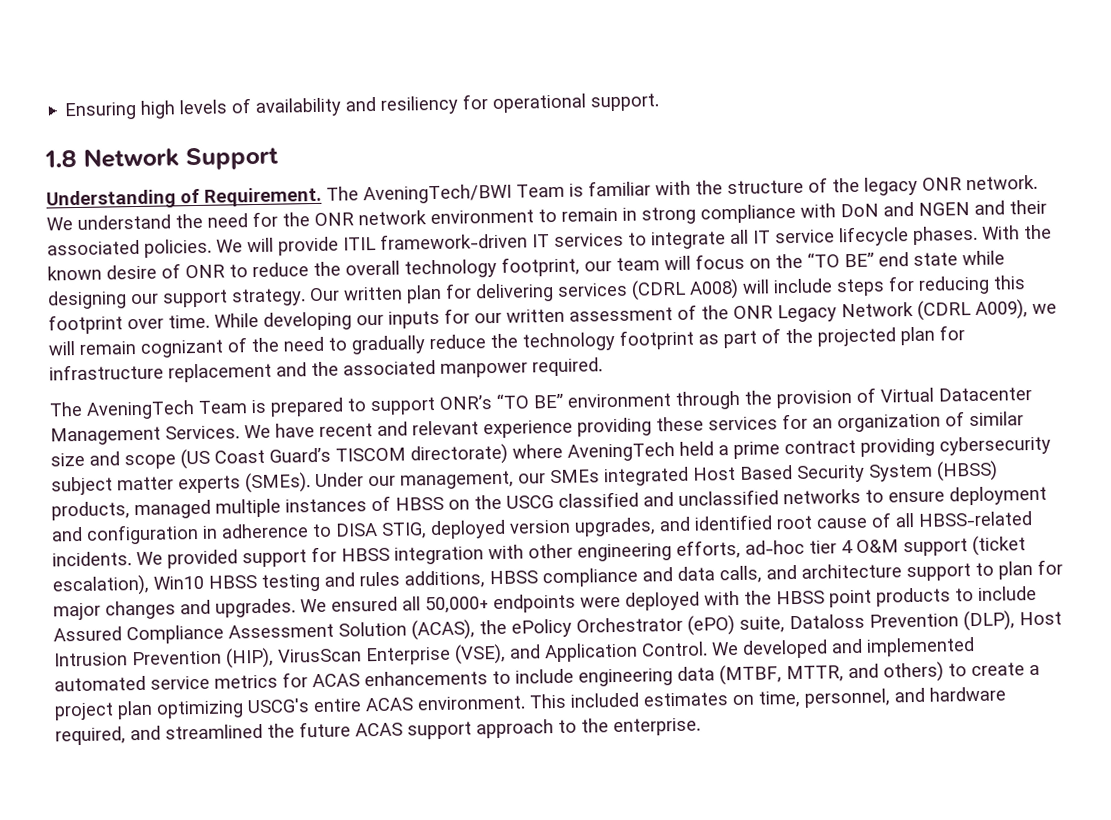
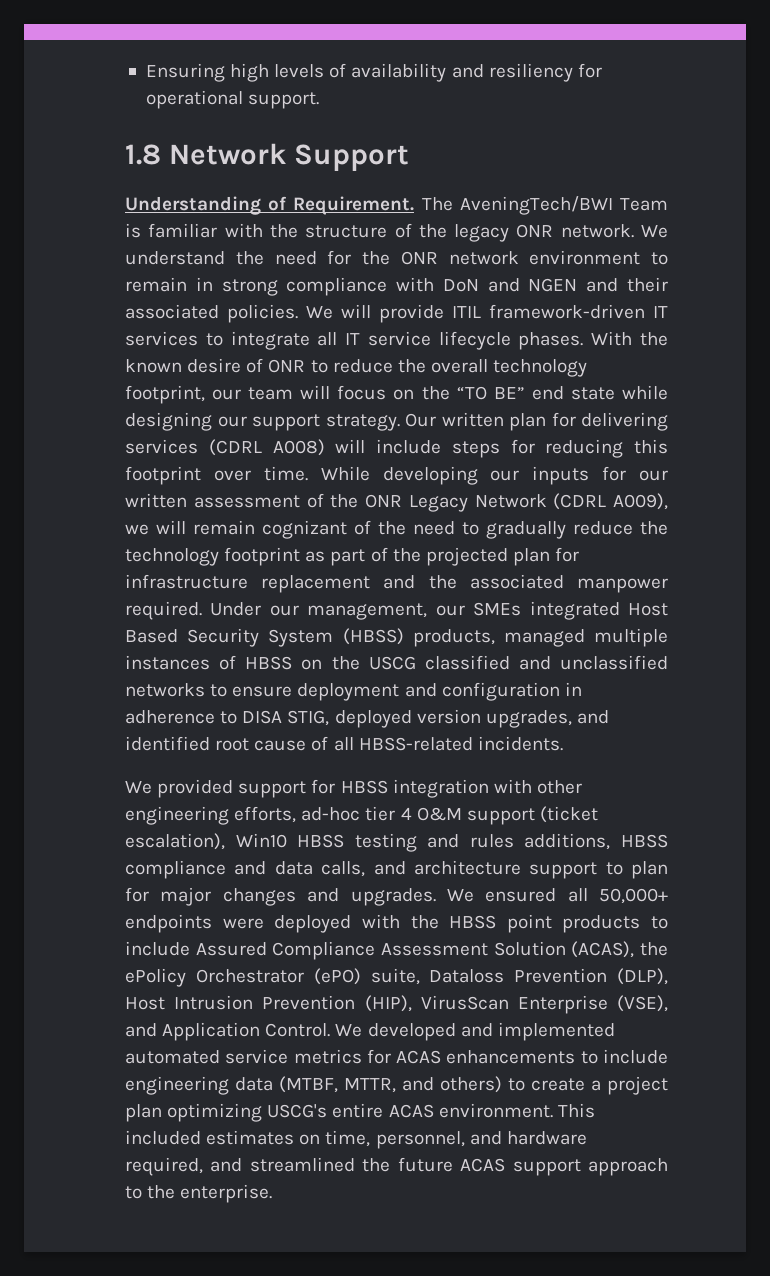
[49,387,1032,420] [50,411,1024,446] [50,435,1051,470] [51,472,311,496] // The AveningTech Team is prepared to support ONR’s “TO BE” environment through the provision of Virtual Datacenter Management Services. We have recent and relevant experience providing these services for an organization of similar size and scope (US Coast Guard’s TISCOM directorate) where AveningTech held a prime contract providing cybersecurity subject matter experts (SMEs). -> (202, 610) none
(132, 559) none -> (563, 743) //

